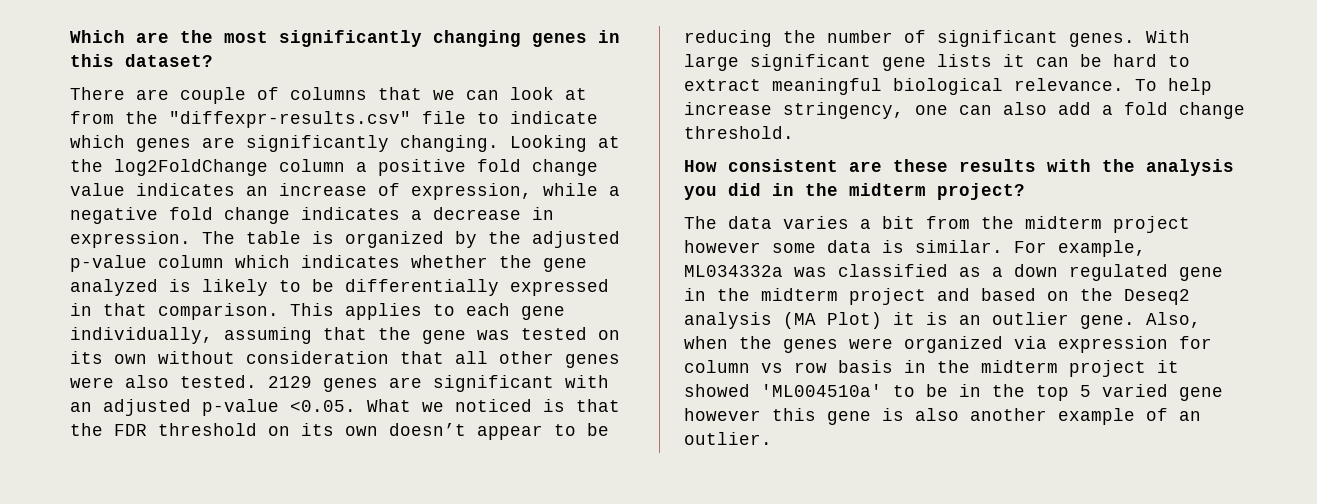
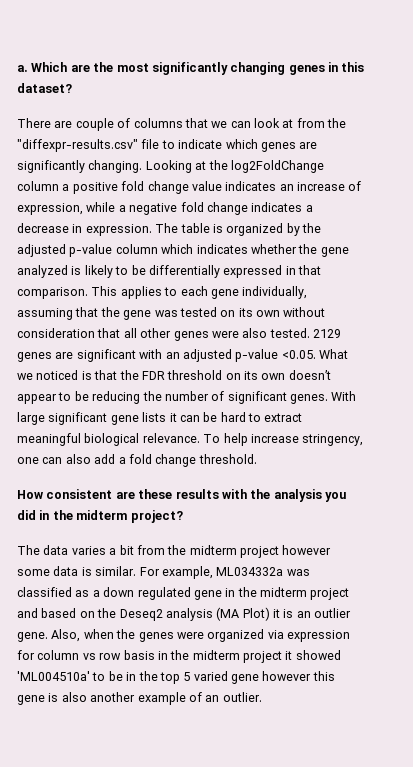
(70, 36) none -> [17,65,28,72] a.

